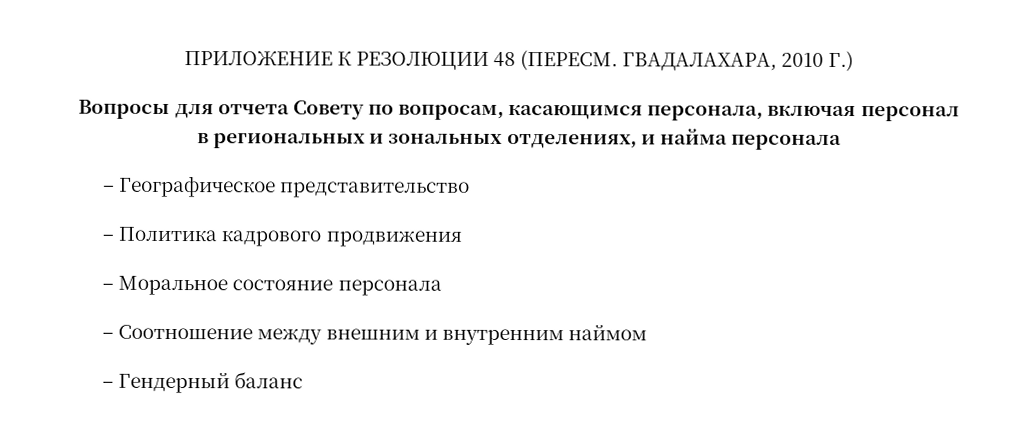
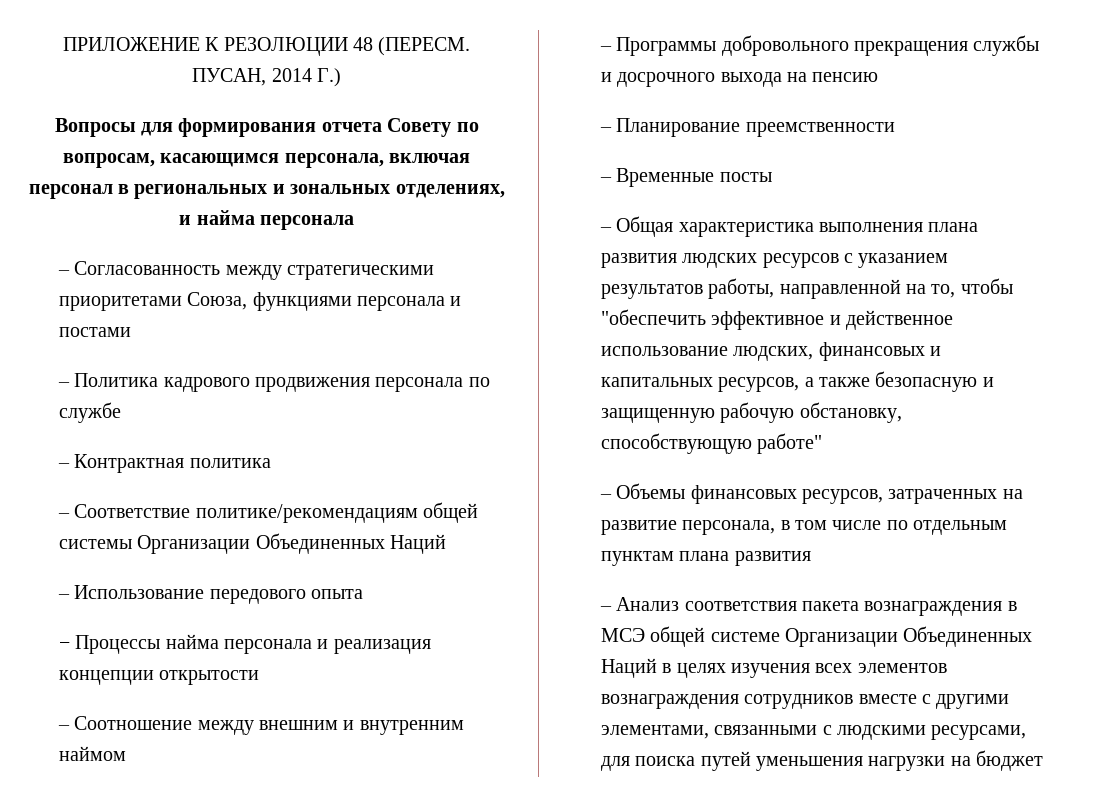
[622,52,825,71] ГВАДАЛАХАРА, 2010 -> [192,68,312,86] ПУСАН, 2014
(214, 111) none -> [178,118,317,137] формирования
[119,175,471,198] [102,226,462,247] [102,275,442,296] Географическое представительство // – Политика кадрового продвижения // – Моральное состояние персонала -> [74,261,435,280] [58,292,462,311] [58,327,131,337] [57,373,490,392] [58,402,121,423] [57,454,271,473] [57,502,479,523] [58,533,447,554] [57,585,364,604] [58,634,431,654] [58,670,260,685] Согласованность между стратегическими приоритетами Союза, функциями персонала и постами // – Политика кадрового продвижения персонала по службе // – Контрактная политика // – Соответствие политике/рекомендациям общей системы Организации Объединенных Наций // – Использование передового опыта // − Процессы найма персонала и реализация концепции открытости
[118,371,304,394] Гендерный баланс -> [616,35,1040,56] [600,72,879,87] [599,118,895,137] [599,168,772,187] [599,216,979,237] [600,253,949,268] [600,278,1013,299] [600,309,954,330] [600,342,942,361] [600,371,994,392] [600,402,902,423] [600,433,823,454] [599,483,1023,504] [600,520,1008,535] [600,551,811,566] [599,597,1017,616] [600,626,1033,647] [600,658,947,678] [600,694,1010,709] [600,725,1027,740] [600,750,1044,771] Программы добровольного прекращения службы и досрочного выхода на пенсию // – Планирование преемственности // – Временные посты // – Общая характеристика выполнения плана развития людских ресурсов с указанием результатов работы, направленной на то, чтобы "обеспечить эффективное и действенное использование людских, финансовых и капитальных ресурсов, а также безопасную и защищенную рабочую обстановку, способствующую работе" // – Объемы финансовых ресурсов, затраченных на развитие персонала, в том числе по отдельным пунктам плана развития // – Анализ соответствия пакета вознаграждения в МСЭ общей системе Организации Объединенных Наций в целях изучения всех элементов вознаграждения сотрудников вместе с другими элементами, связанными с людскими ресурсами, для поиска путей уменьшения нагрузки на бюджет

